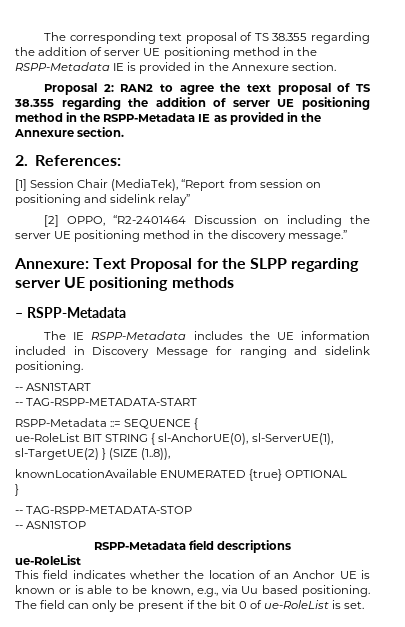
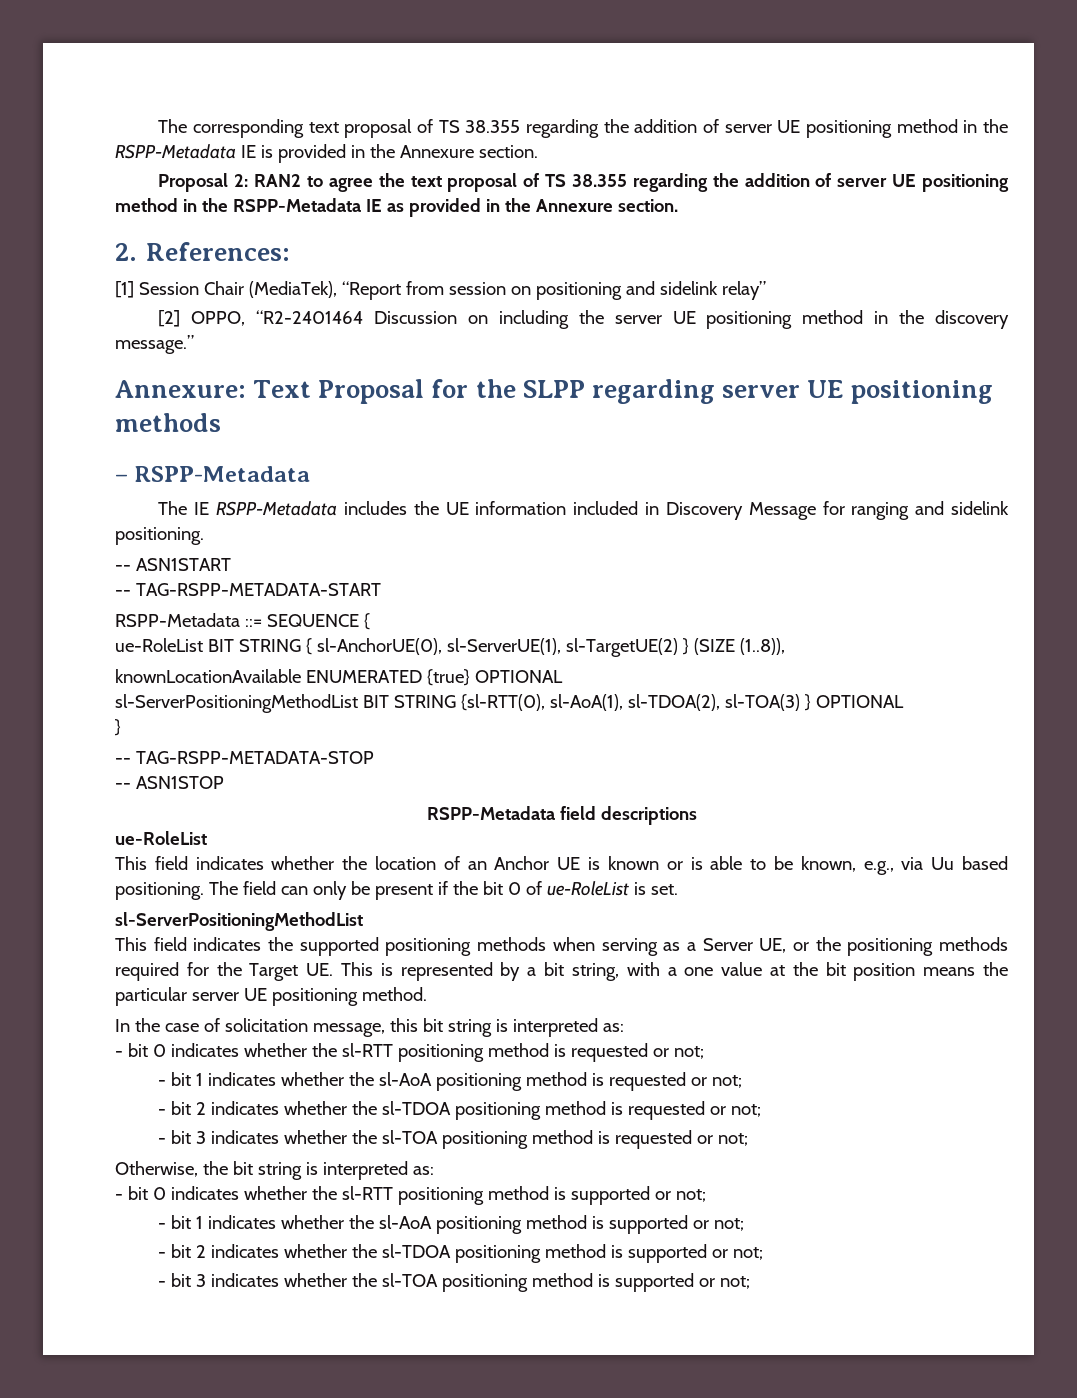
(348, 474) none -> [115,694,904,713] // sl-ServerPositioningMethodList BIT STRING {sl-RTT(0), sl-AoA(1), sl-TDOA(2), sl-TOA(3) } OPTIONAL
(365, 605) none -> [115,912,363,931] [115,937,1008,956] [115,962,1009,981] [115,987,427,1006] [115,1018,624,1037] [115,1043,704,1062] [158,1072,743,1091] [158,1101,762,1120] [158,1130,749,1149] [115,1161,434,1180] [115,1186,706,1205] [158,1215,745,1234] [158,1244,764,1263] [158,1273,751,1292] // sl-ServerPositioningMethodList // This field indicates the supported positioning methods when serving as a Server UE, or the positioning methods required for the Target UE. This is represented by a bit string, with a one value at the bit position means the particular server UE positioning method. // In the case of solicitation message, this bit string is interpreted as: // - bit 0 indicates whether the sl-RTT positioning method is requested or not; // - bit 1 indicates whether the sl-AoA positioning method is requested or not; // - bit 2 indicates whether the sl-TDOA positioning method is requested or not; // - bit 3 indicates whether the sl-TOA positioning method is requested or not; // Otherwise, the bit string is interpreted as: // - bit 0 indicates whether the sl-RTT positioning method is supported or not; // - bit 1 indicates whether the sl-AoA positioning method is supported or not; // - bit 2 indicates whether the sl-TDOA positioning method is supported or not; // - bit 3 indicates whether the sl-TOA positioning method is supported or not;

